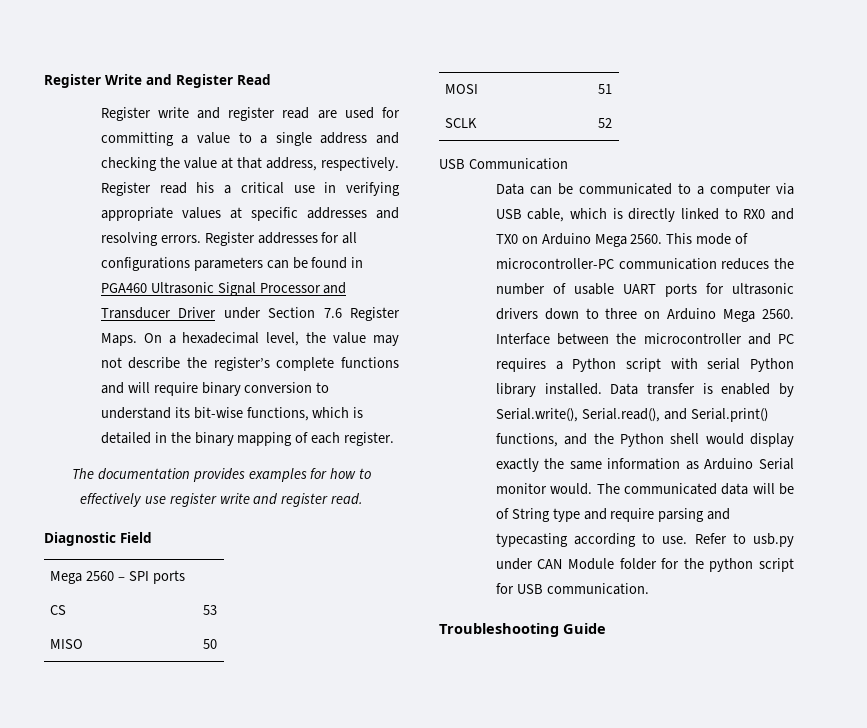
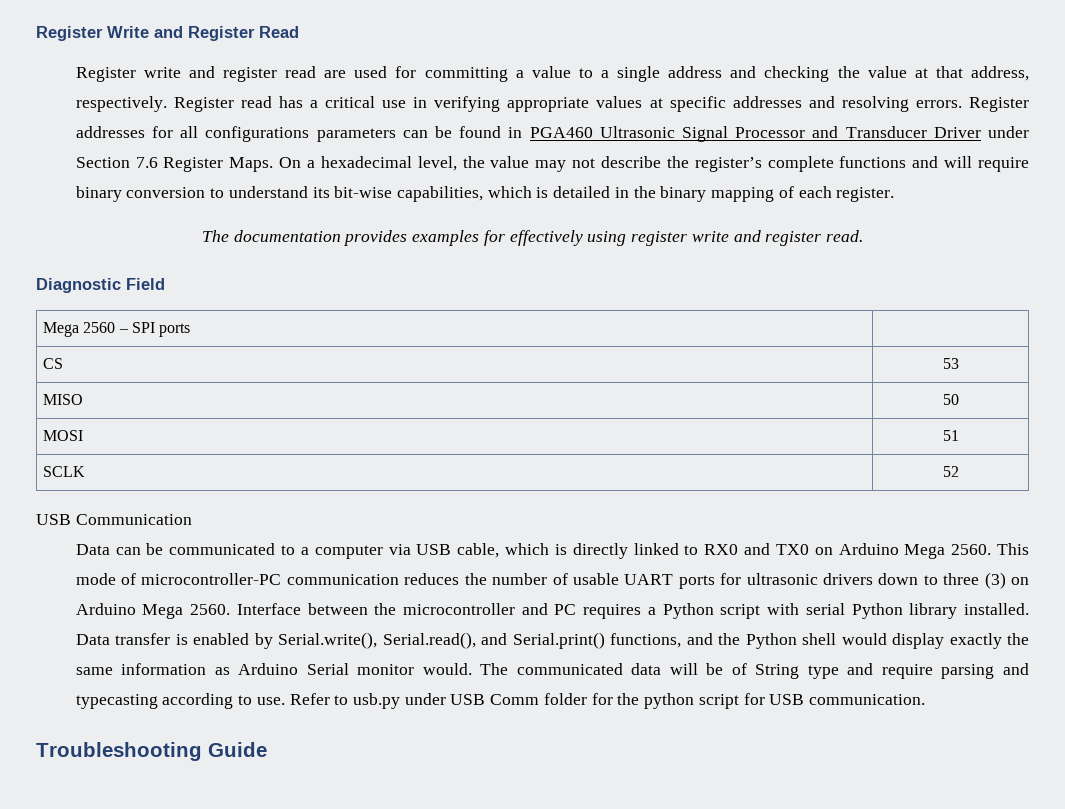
[196,182,215,193] his -> [278,96,303,108] has
[246,407,309,421] functions, -> [397,186,484,202] capabilities,
[330,468,372,479] [79,493,166,507] how to effectively use -> [509,230,627,246] effectively using
(638, 313) none -> [984,572,1006,589] (3)
[537,558,614,570] CAN Module -> [450,694,540,705] USB Comm

